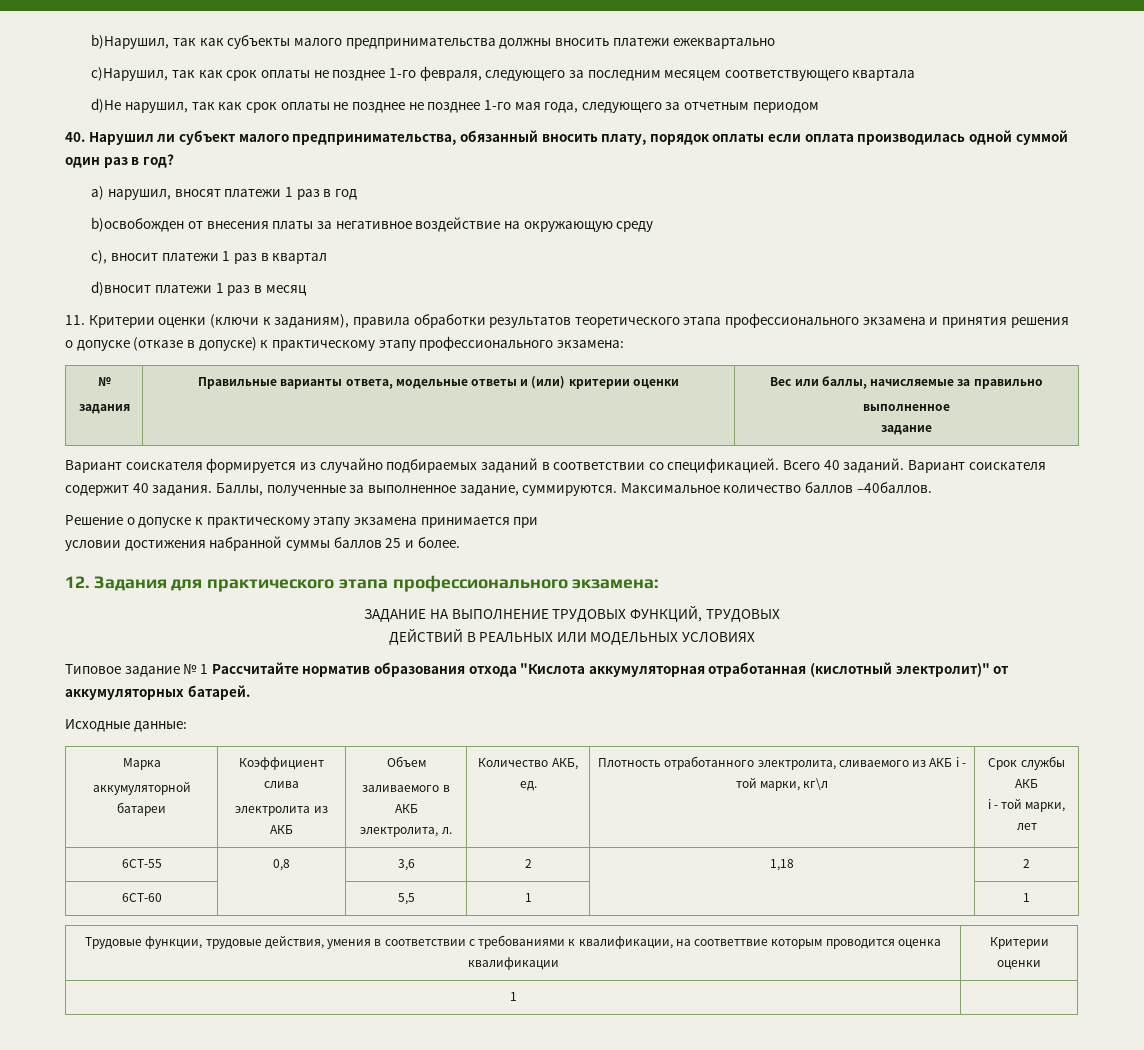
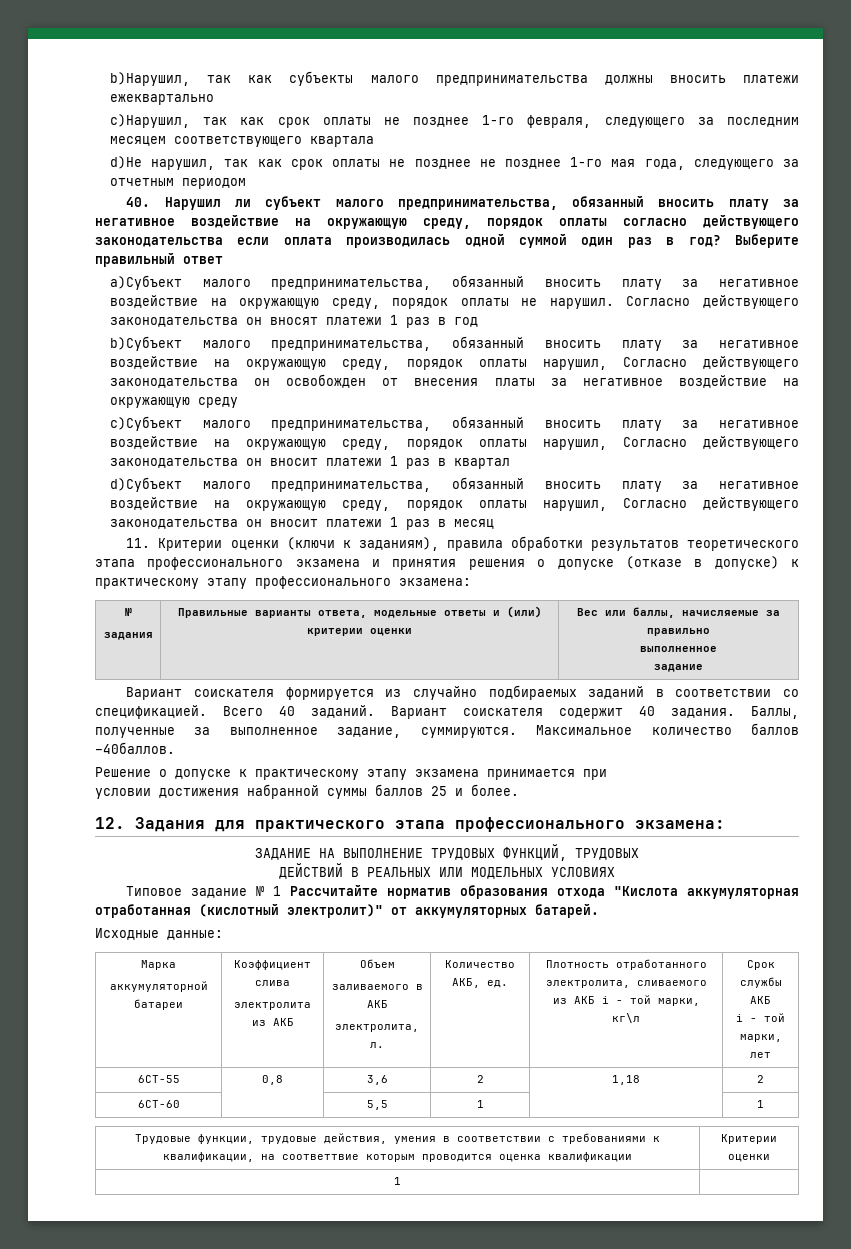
[601,134,765,145] плату, порядок оплаты -> [728,199,800,210] [95,215,799,229] [95,237,223,247] плату за негативное воздействие на окружающую среду, порядок оплаты согласно действующего законодательства
[91,186,172,200] // a) нарушил, -> [734,234,799,248] [95,253,223,267] [110,275,799,290] [110,295,799,309] [110,317,263,327] Выберите правильный ответ // a)Субъект малого предпринимательства, обязанный вносить плату за негативное воздействие на окружающую среду, порядок оплаты не нарушил. Согласно действующего законодательства он
[91,217,185,232] b)освобожден -> [110,336,799,351] [110,356,799,370] [110,374,367,388] b)Субъект малого предпринимательства, обязанный вносить плату за негативное воздействие на окружающую среду, порядок оплаты нарушил, Согласно действующего законодательства он освобожден
[91,250,108,264] c), -> [110,416,799,431] [110,436,799,450] [110,458,263,468] c)Субъект малого предпринимательства, обязанный вносить плату за негативное воздействие на окружающую среду, порядок оплаты нарушил, Согласно действующего законодательства он
[91,281,152,296] d)вносит -> [110,477,799,492] [110,497,799,511] [110,519,319,529] d)Субъект малого предпринимательства, обязанный вносить плату за негативное воздействие на окружающую среду, порядок оплаты нарушил, Согласно действующего законодательства он вносит

